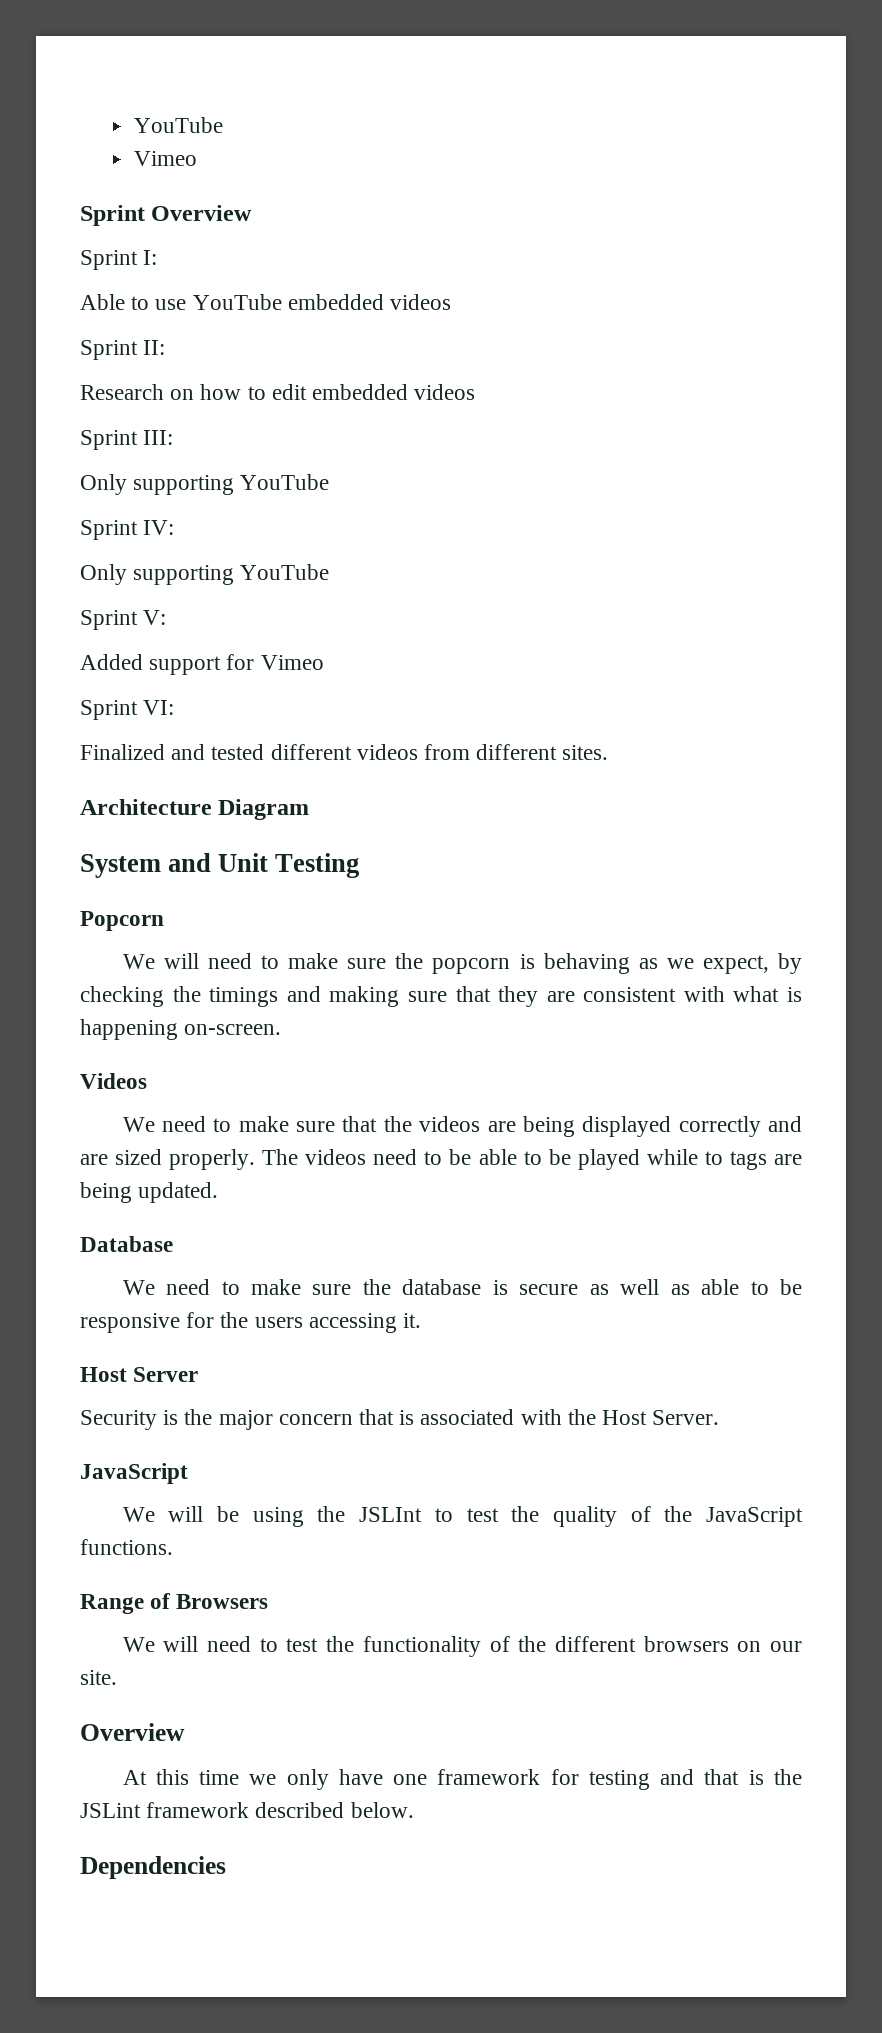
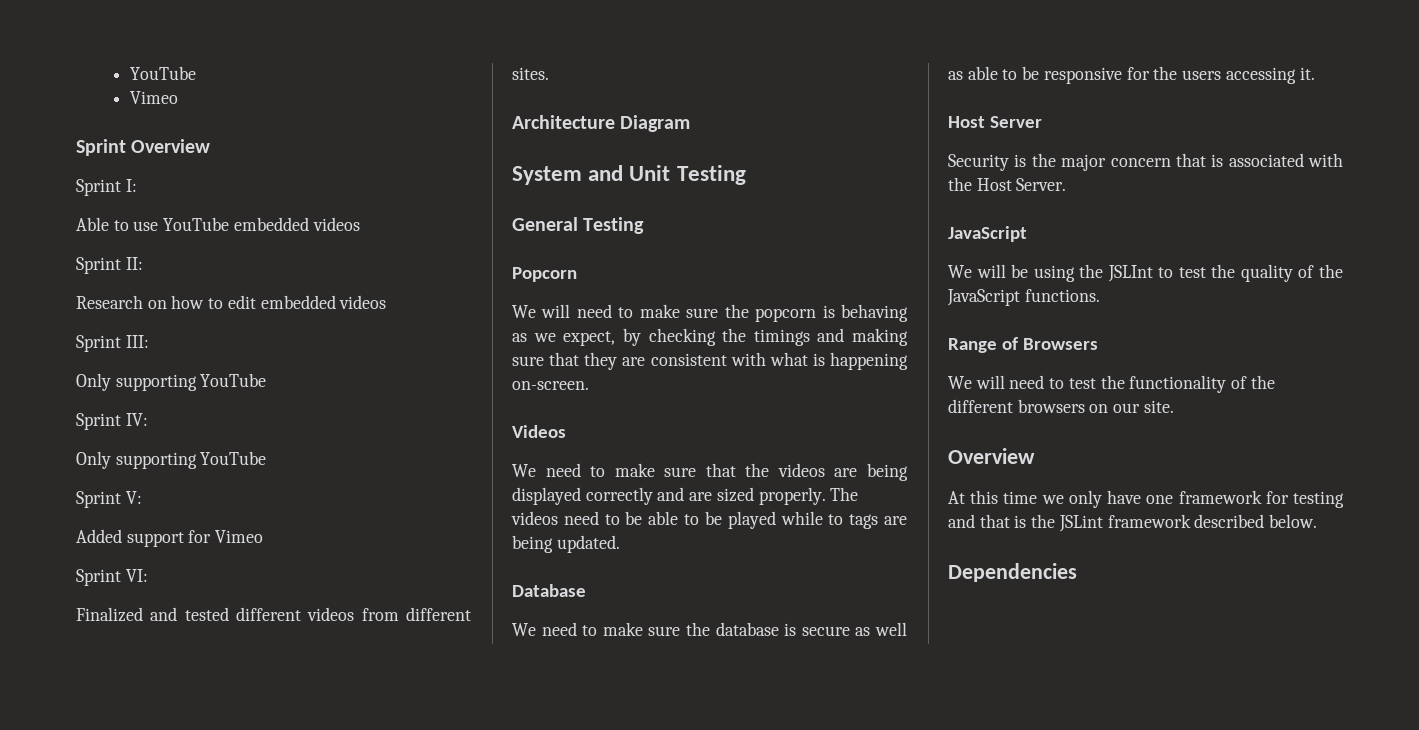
(360, 865) none -> [512,217,645,234] // General Testing

